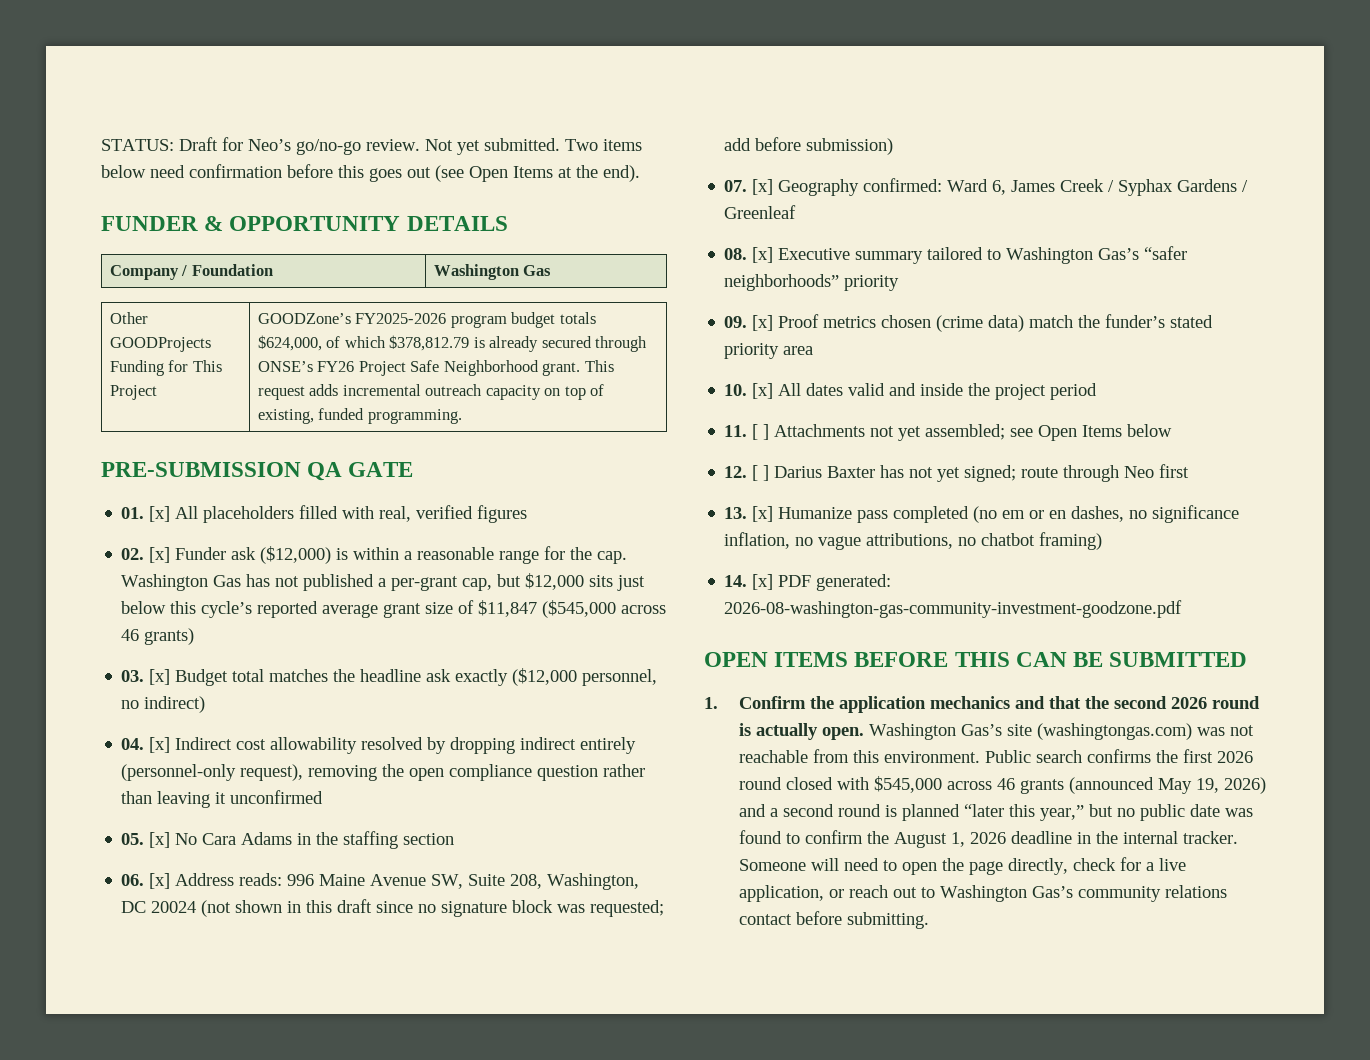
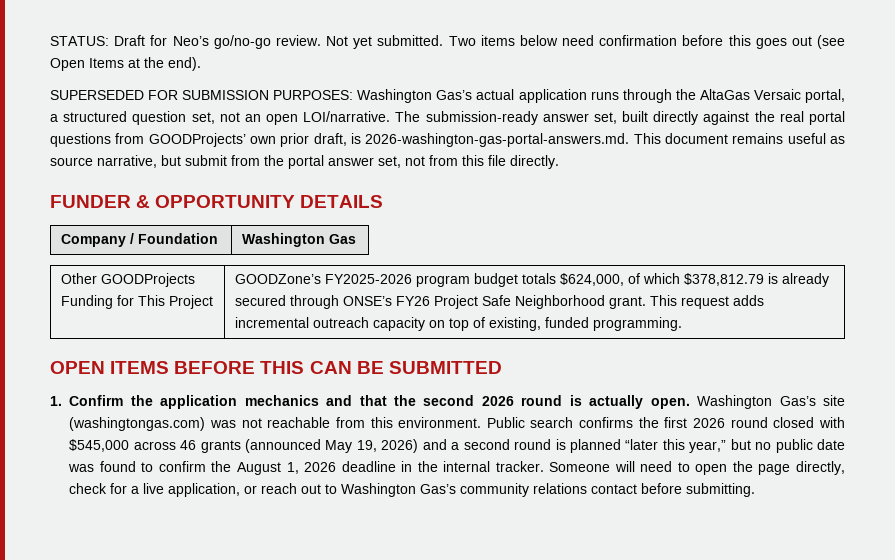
(640, 173) none -> [50,89,846,103] [50,111,845,125] [50,133,846,147] [50,155,559,169] // SUPERSEDED FOR SUBMISSION PURPOSES: Washington Gas’s actual application runs through the AltaGas Versaic portal, a structured question set, not an open LOI/narrative. The submission-ready answer set, built directly against the real portal questions from GOODProjects’ own prior draft, is 2026-washington-gas-portal-answers.md. This document remains useful as source narrative, but submit from the portal answer set, not from this file directly.
[101,462,414,481] [121,505,528,523] [121,546,628,564] [121,573,646,591] [121,600,667,618] [121,628,195,645] [121,668,658,686] [121,696,206,713] [121,737,637,754] [121,764,646,781] [121,790,324,808] [121,831,455,849] [121,873,640,890] [121,899,665,917] [724,137,894,155] [724,178,1249,196] [724,205,797,219] [724,246,1188,264] [724,274,900,291] [724,314,1214,332] [724,343,814,359] [724,383,1098,400] [724,424,1173,441] [724,464,1190,482] [724,505,1240,523] [724,532,1103,550] [724,574,892,591] [724,600,1183,618] // PRE-SUBMISSION QA GATE // 01. [x] All placeholders filled with real, verified figures // 02. [x] Funder ask ($12,000) is within a reasonable range for the cap. Washington Gas has not published a per-grant cap, but $12,000 sits just below this cycle’s reported average grant size of $11,847 ($545,000 across 46 grants) // 03. [x] Budget total matches the headline ask exactly ($12,000 personnel, no indirect) // 04. [x] Indirect cost allowability resolved by dropping indirect entirely (personnel-only request), removing the open compliance question rather than leaving it unconfirmed // 05. [x] No Cara Adams in the staffing section // 06. [x] Address reads: 996 Maine Avenue SW, Suite 208, Washington, DC 20024 (not shown in this draft since no signature block was requested; add before submission) // 07. [x] Geography confirmed: Ward 6, James Creek / Syphax Gardens / Greenleaf // 08. [x] Executive summary tailored to Washington Gas’s “safer neighborhoods” priority // 09. [x] Proof metrics chosen (crime data) match the funder’s stated priority area // 10. [x] All dates valid and inside the project period // 11. [ ] Attachments not yet assembled; see Open Items below // 12. [ ] Darius Baxter has not yet signed; route through Neo first // 13. [x] Humanize pass completed (no em or en dashes, no significance inflation, no vague attributions, no chatbot framing) // 14. [x] PDF generated: 2026-08-washington-gas-community-investment-goodzone.pdf -> (682, 324) none

